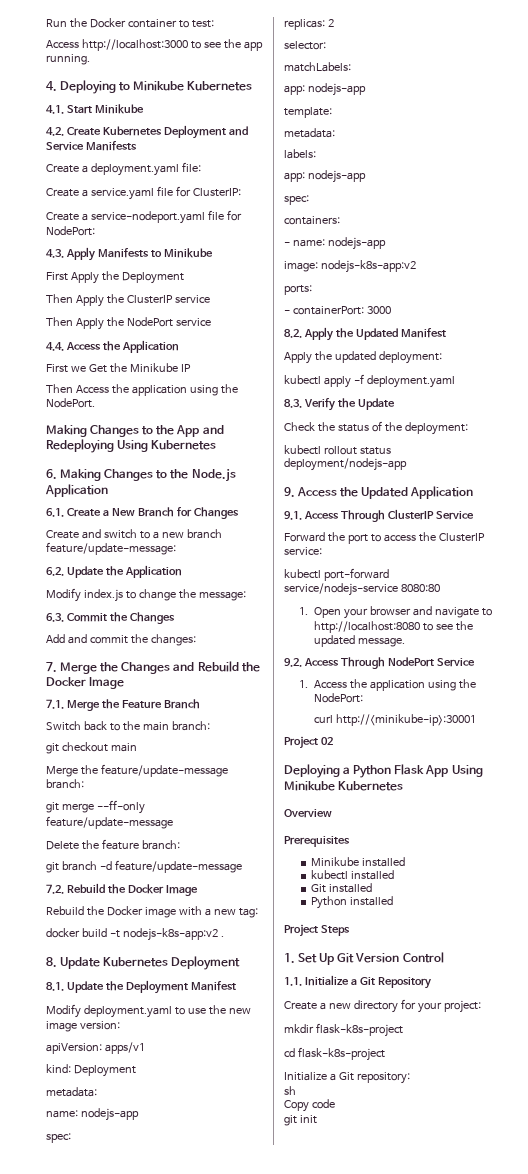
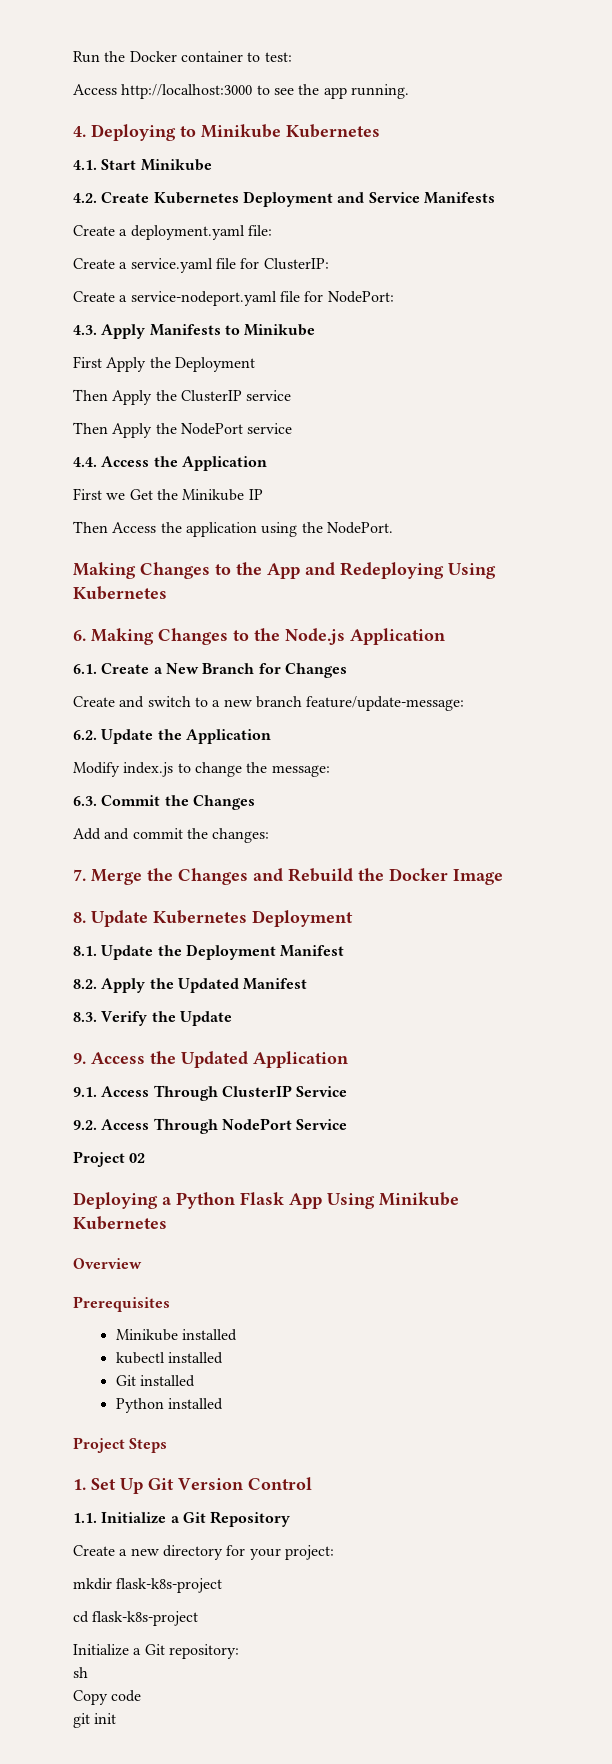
[46,699,200,711] [46,721,210,731] [46,742,137,754] [46,764,228,777] [46,779,84,789] [46,800,145,814] [46,816,173,829] [46,839,180,850] [46,860,242,873] [46,883,198,896] [46,906,258,918] [46,928,224,941] // 7.1. Merge the Feature Branch // Switch back to the main branch: // git checkout main // Merge the feature/update-message branch: // git merge --ff-only feature/update-message // Delete the feature branch: // git branch -d feature/update-message // 7.2. Rebuild the Docker Image // Rebuild the Docker image with a new tag: // docker build -t nodejs-k8s-app:v2 . -> (503, 877) none
[46,1004,251,1018] [46,1021,120,1032] [46,1042,145,1054] [46,1064,136,1077] [46,1087,97,1097] [46,1108,139,1121] [46,1133,71,1143] [284,19,334,30] [284,41,326,50] [284,62,351,72] [284,83,366,96] [284,107,332,118] [284,128,335,138] [284,149,316,159] [284,170,366,183] [284,195,309,205] [284,216,340,225] [284,237,386,250] [284,260,416,273] [284,285,312,295] [284,306,391,315] // Modify deployment.yaml to use the new image version: // apiVersion: apps/v1 // kind: Deployment // metadata: // name: nodejs-app // spec: // replicas: 2 // selector: // matchLabels: // app: nodejs-app // template: // metadata: // labels: // app: nodejs-app // spec: // containers: // - name: nodejs-app // image: nodejs-k8s-app:v2 // ports: // - containerPort: 3000 -> (345, 951) none
[284,351,442,364] [284,374,455,388] [284,398,395,411] [284,421,468,435] [284,445,391,455] [284,458,407,471] Apply the updated deployment: // kubectl apply -f deployment.yaml // 8.3. Verify the Update // Check the status of the deployment: // kubectl rollout status deployment/nodejs-app -> [73,1011,232,1026] 8.3. Verify the Update
[284,532,485,544] [284,547,322,555] [284,568,389,581] [284,583,440,596] [298,606,492,619] [313,621,473,633] [313,635,405,647] // Forward the port to access the ClusterIP service: // kubectl port-forward service/nodejs-service 8080:80 // 1. Open your browser and navigate to http://localhost:8080 to see the updated message. -> (348, 1091) none
[298,679,476,691] [313,693,363,703] [313,714,476,726] // 1. Access the application using the NodePort: // curl http://<minikube-ip>:30001 -> (348, 1124) none

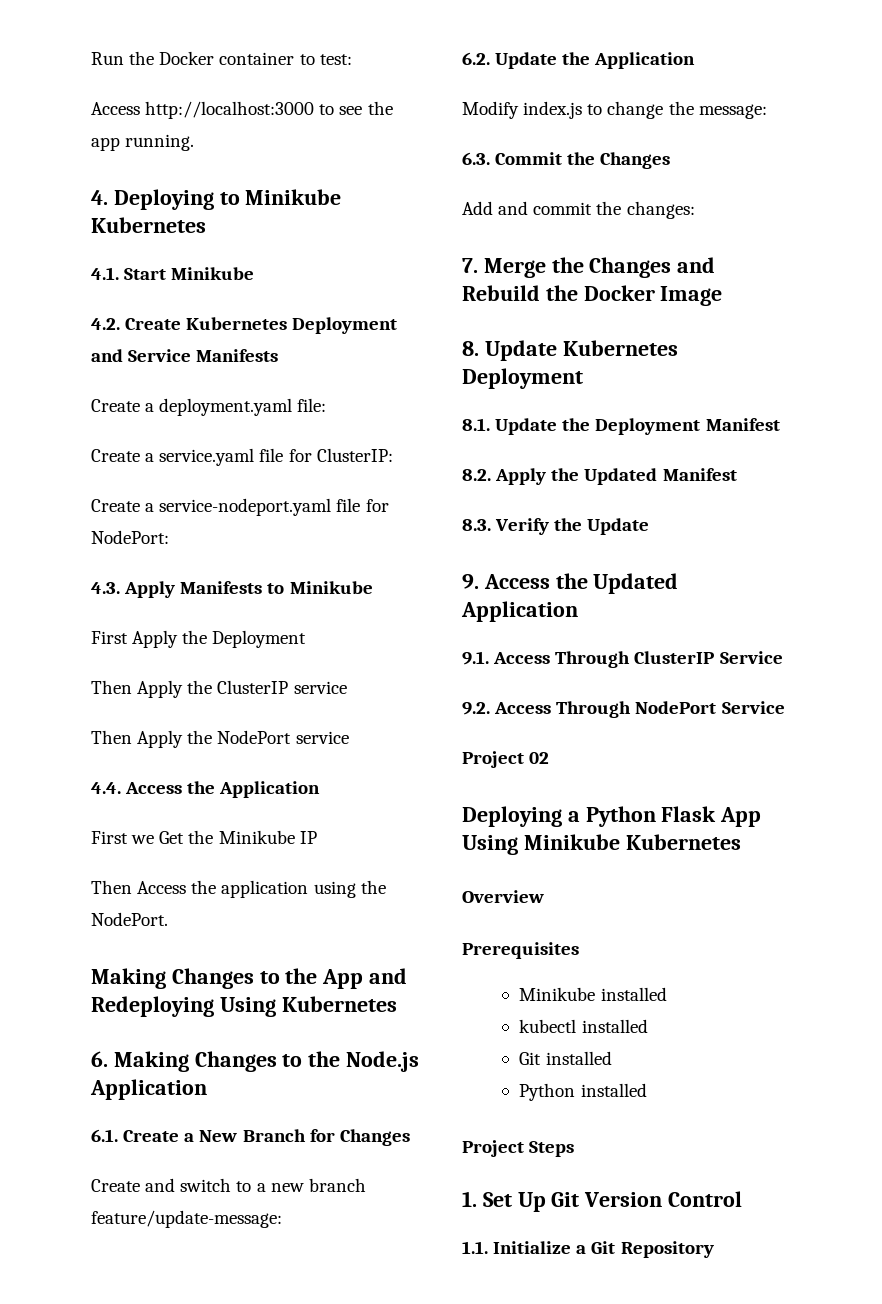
[73,1545,334,1560] [73,1578,223,1593] [73,1611,199,1626] [73,1644,239,1659] [73,1667,88,1678] [73,1690,142,1705] [73,1713,117,1728] // Create a new directory for your project: // mkdir flask-k8s-project // cd flask-k8s-project // Initialize a Git repository: // sh // Copy code // git init -> (714, 1249) none

